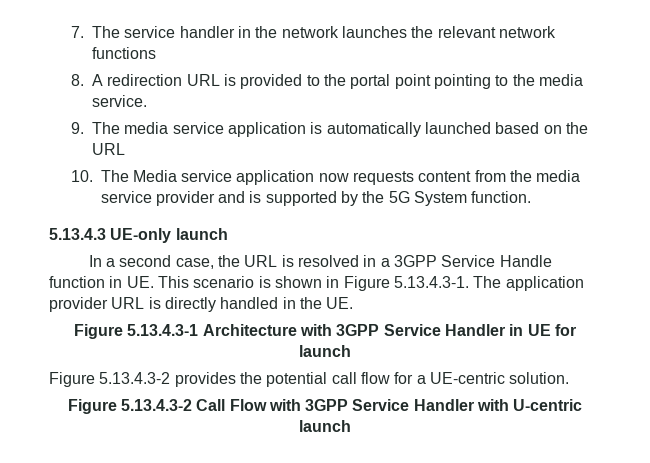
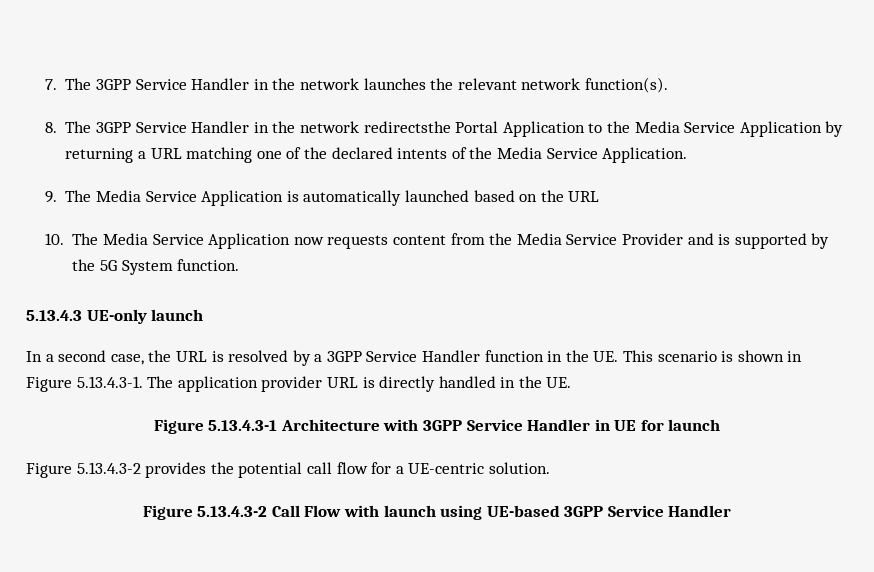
[124,26,235,38] service handler -> [96,78,250,90] 3GPP Service Handler
[92,47,157,59] [70,74,583,89] [92,95,148,107] [70,122,306,137] functions // 8. A redirection URL is provided to the portal point pointing to the media service. // 9. The media service application -> [584,77,668,93] [44,121,844,137] [65,147,688,163] [44,190,284,206] function(s). // 8. The 3GPP Service Handler in the network redirectsthe Portal Application to the Media Service Application by returning a URL matching one of the declared intents of the Media Service Application. // 9. The Media Service Application
[181,170,315,185] service application -> [152,233,291,249] Service Application
[536,170,581,182] [100,191,215,206] media service provider -> [516,233,683,245] Media Service Provider
[363,255,377,267] in -> [292,350,311,366] by
[499,255,552,267] Handle -> [422,350,481,362] Handler
(123, 282) none -> [565,350,589,362] the
[305,399,583,411] [299,420,351,432] 3GPP Service Handler with U-centric launch -> [383,505,732,520] launch using UE-based 3GPP Service Handler

